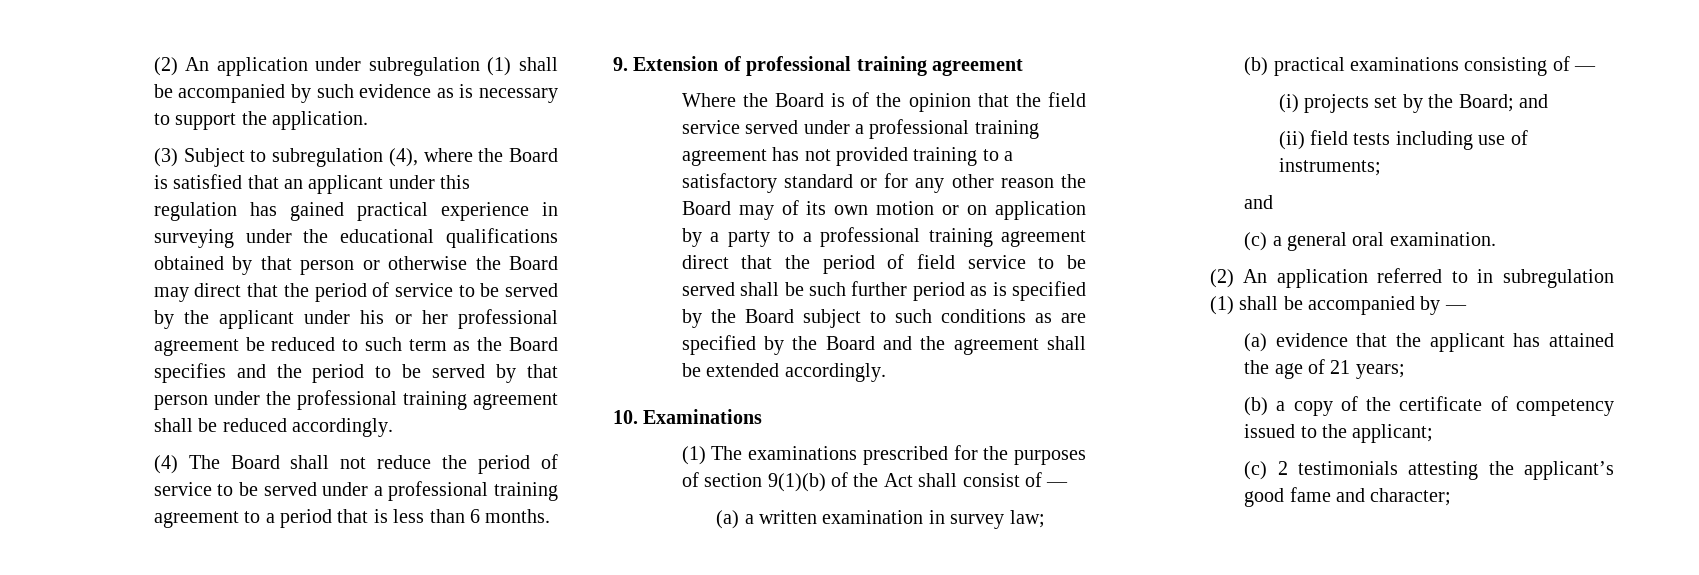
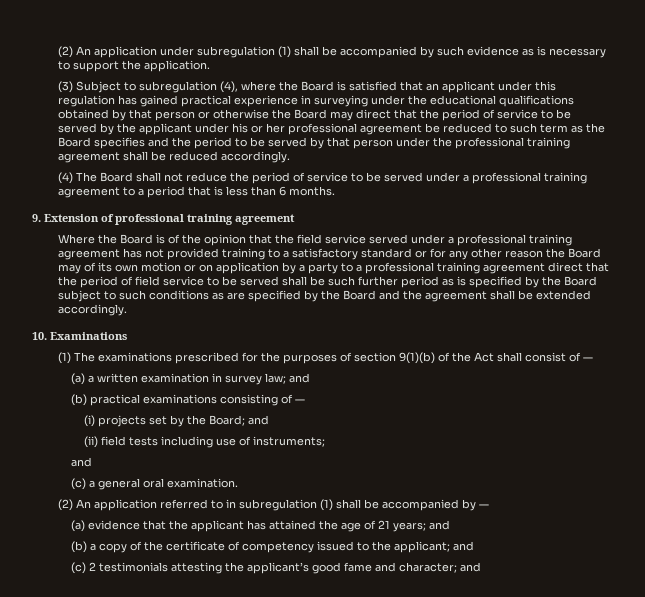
(1045, 519) none -> [289,373,311,383] and
(1405, 371) none -> [429,520,451,530] and
(1434, 433) none -> [453,541,475,551] and
(1452, 497) none -> [460,562,482,572] and

